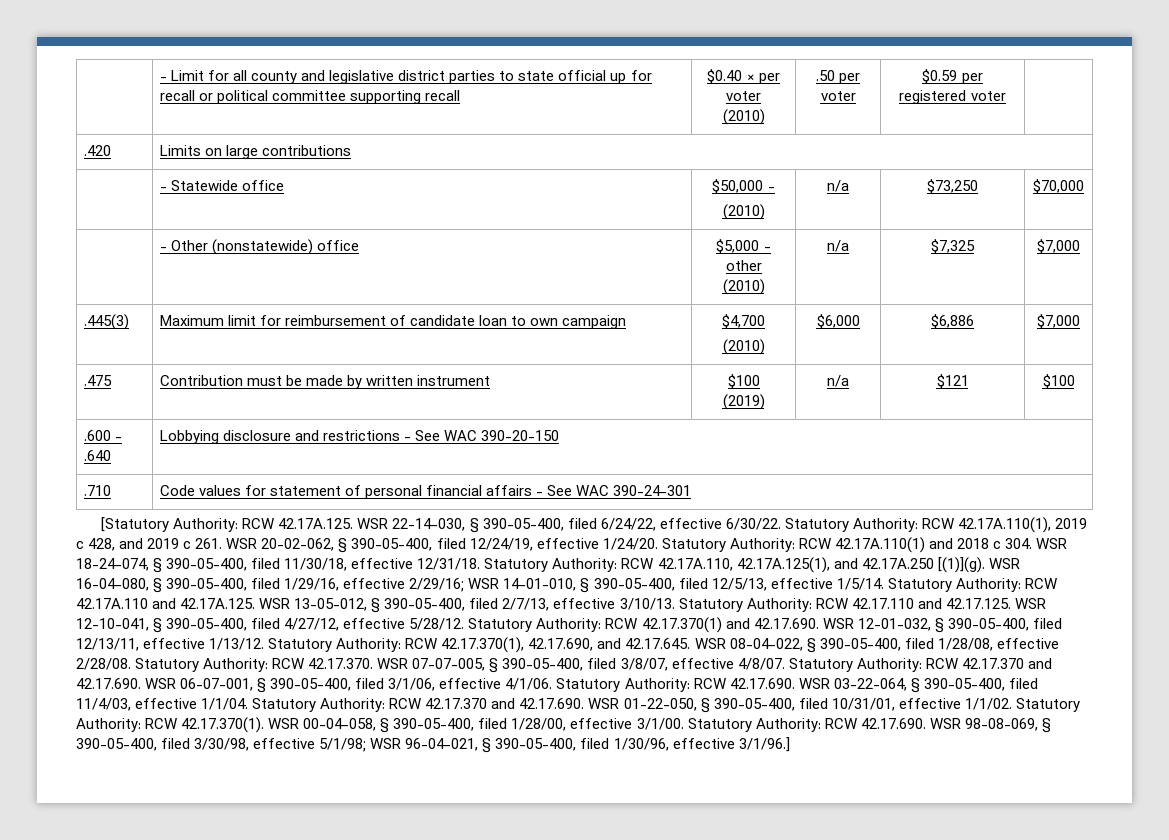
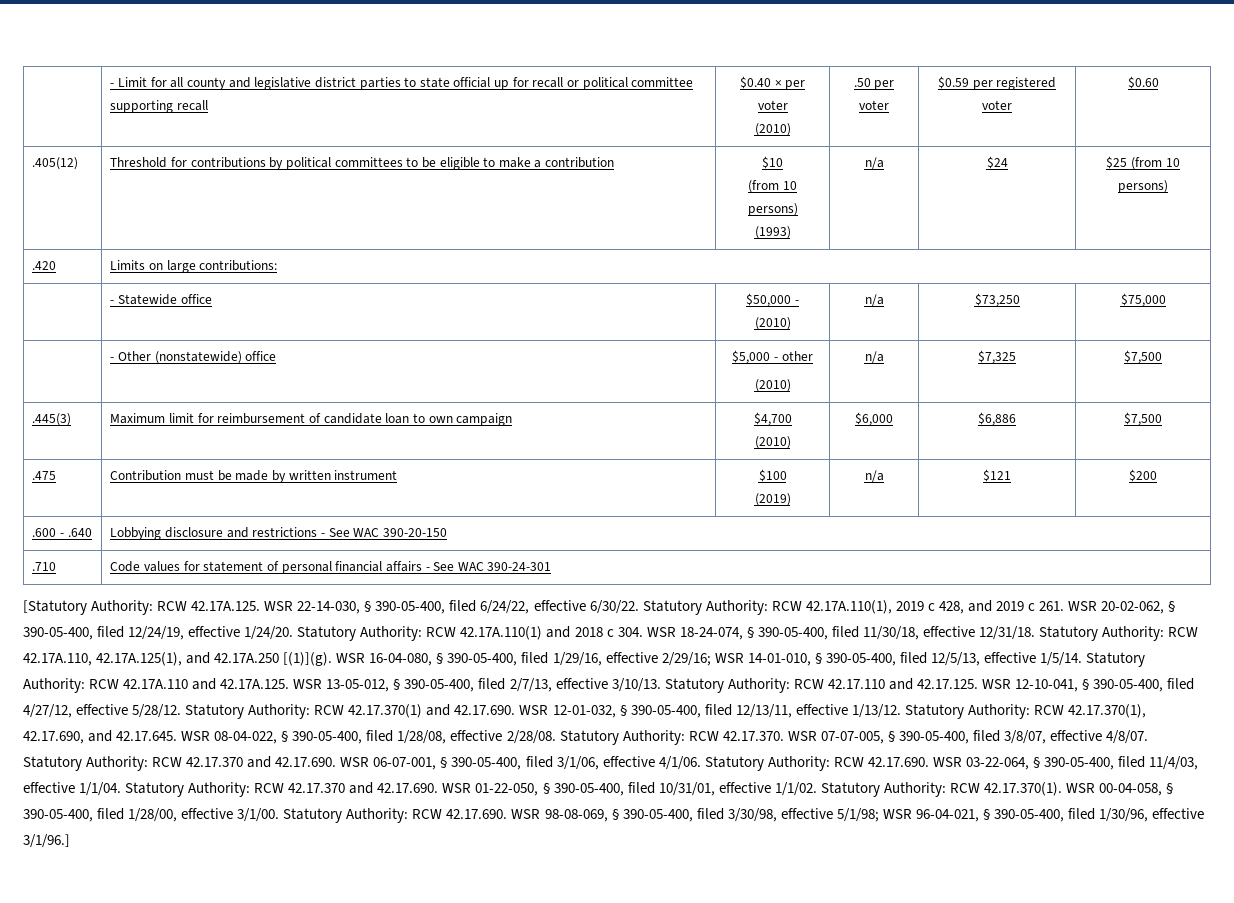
(1006, 96) none -> [1127,76,1159,89] [32,157,79,170] [110,157,615,170] [762,156,783,169] [748,180,797,193] [747,203,798,216] [754,226,791,239] [864,157,884,169] [986,156,1008,169] [1106,156,1180,170] [1118,180,1168,193] $0.60 // .405(12) | Threshold for contributions by political committees to be eligible to make a contribution | $10 // (from 10 persons) // (1993) | n/a | $24 | $25 (from 10 persons)
[262,145,352,156] contributions -> [199,260,278,271] contributions:
[1033,179,1084,193] $70,000 -> [1120,293,1166,307] $75,000
[1037,239,1080,253] $7,000 -> [1124,350,1162,364] $7,500
[1037,314,1080,328] $7,000 -> [1124,412,1162,426] $7,500
[1042,374,1075,388] $100 -> [1129,469,1157,482] $200

